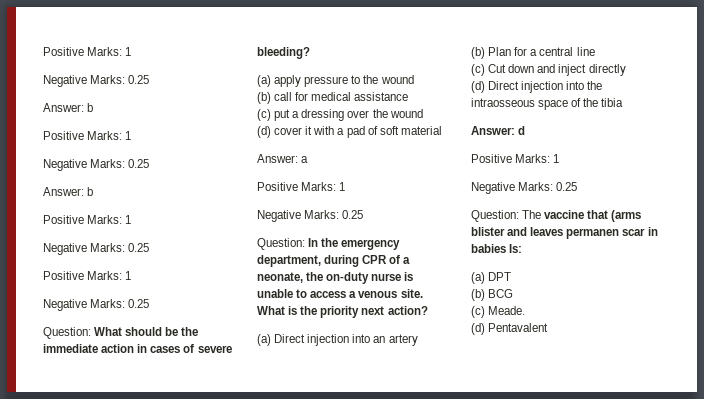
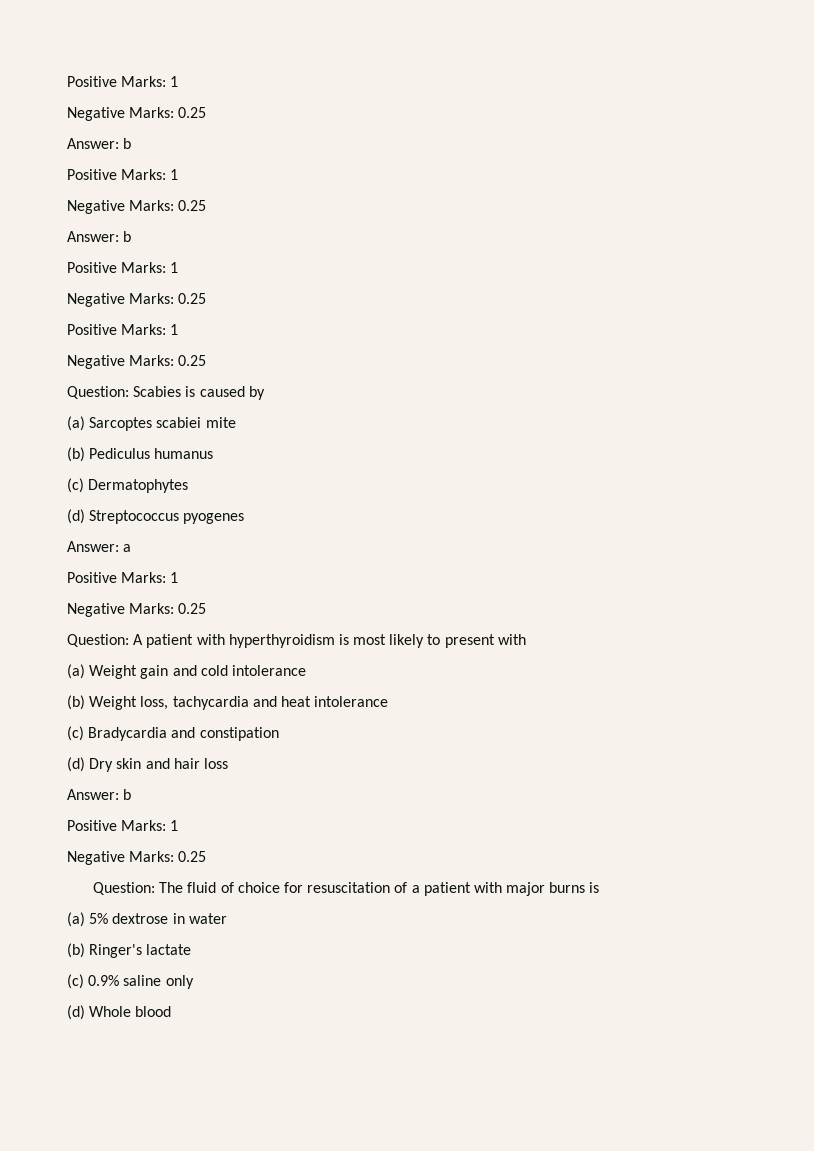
[94,327,199,336] [43,344,232,353] [257,47,310,59] [257,75,414,87] [257,92,409,104] [257,109,423,121] [257,126,442,138] What should be the immediate action in cases of severe bleeding? // (a) apply pressure to the wound // (b) call for medical assistance // (c) put a dressing over the wound // (d) cover it with a pad of soft material -> [133,386,265,400] [67,416,236,431] [67,447,214,462] [67,478,189,493] [67,509,245,524] Scabies is caused by // (a) Sarcoptes scabiei mite // (b) Pediculus humanus // (c) Dermatophytes // (d) Streptococcus pyogenes
[308,238,401,250] [257,255,411,267] [257,272,414,284] [257,289,423,298] [257,306,428,318] [257,334,418,346] [471,47,595,59] [471,64,626,76] [471,81,603,93] [471,98,624,110] [471,126,526,135] In the emergency department, during CPR of a neonate, the on-duty nurse is unable to access a venous site. What is the priority next action? // (a) Direct injection into an artery // (b) Plan for a central line // (c) Cut down and inject directly // (d) Direct injection into the intraosseous space of the tibia // Answer: d -> [133,634,526,648] [67,664,306,679] [67,695,389,710] [67,726,279,741] [67,757,228,772] [67,789,132,800] A patient with hyperthyroidism is most likely to present with // (a) Weight gain and cold intolerance // (b) Weight loss, tachycardia and heat intolerance // (c) Bradycardia and constipation // (d) Dry skin and hair loss // Answer: b
[544,210,642,222] [471,227,658,239] [471,244,523,253] [471,272,512,284] [471,289,514,301] [471,306,526,318] [471,323,549,335] vaccine that (arms blister and leaves permanen scar in babies Is: // (a) DPT // (b) BCG // (c) Meade. // (d) Pentavalent -> [187,882,600,896] [67,912,227,927] [67,943,192,958] [67,974,194,989] [67,1005,172,1020] fluid of choice for resuscitation of a patient with major burns is // (a) 5% dextrose in water // (b) Ringer's lactate // (c) 0.9% saline only // (d) Whole blood

